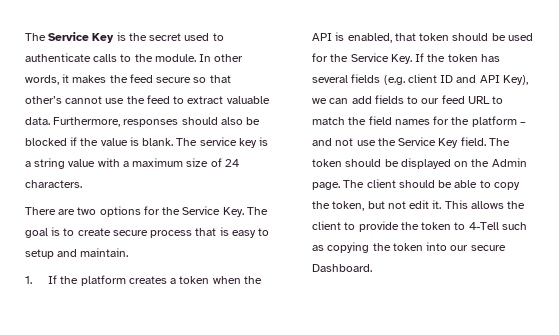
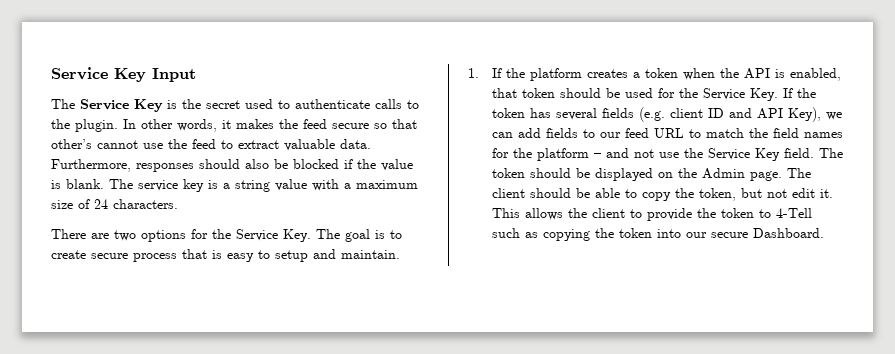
(25, 37) none -> [51,67,196,82] Service Key Input //
[154,54,196,62] module. -> [75,119,118,132] plugin.

